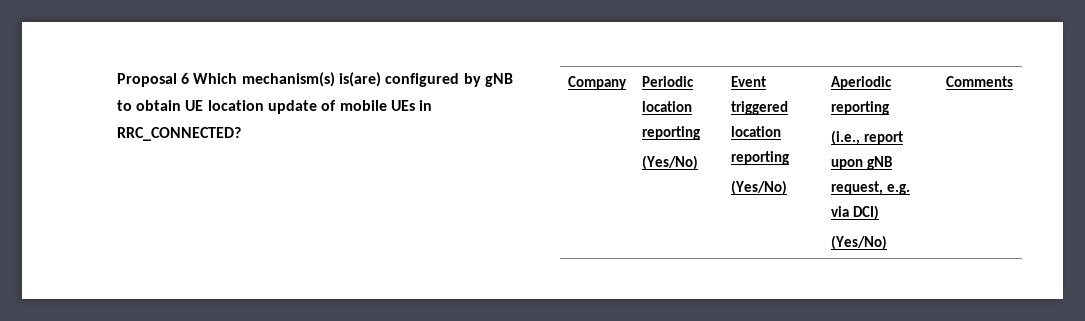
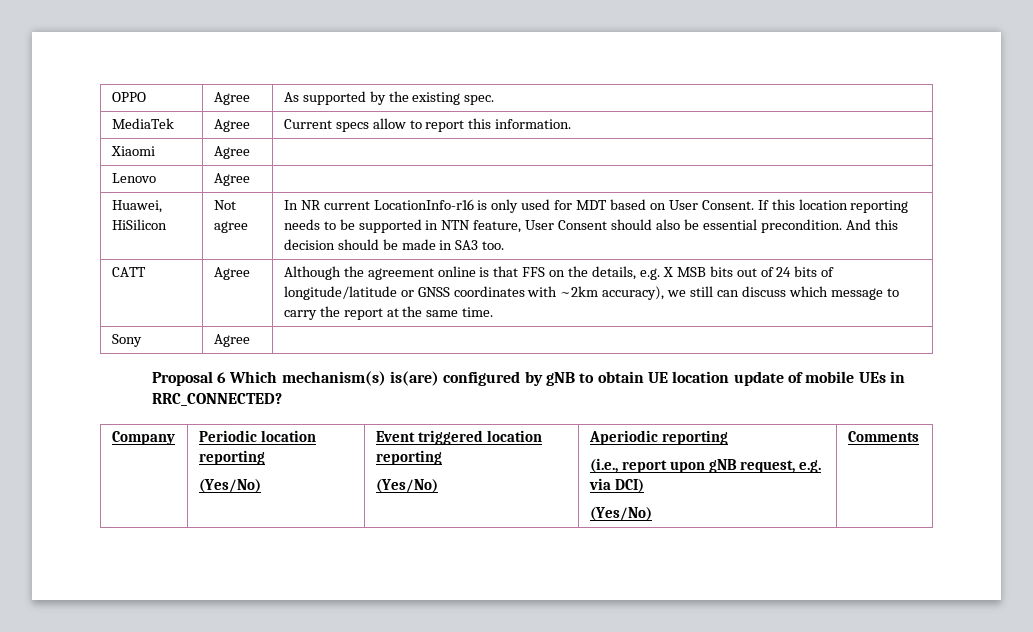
(116, 80) none -> [111,92,146,102] [213,92,250,105] [283,91,495,105] [111,118,174,129] [213,119,250,132] [283,118,572,132] [110,146,155,156] [213,146,250,159] [111,173,156,183] [213,173,250,186] [111,200,162,213] [111,219,167,230] [213,200,236,210] [213,221,248,233] [283,199,909,213] [283,219,898,233] [283,239,505,250] [111,267,146,277] [213,267,250,280] [283,266,835,280] [283,286,899,300] [283,306,494,320] [111,334,142,347] [213,334,250,347] OPPO | Agree | As supported by the existing spec. // MediaTek | Agree | Current specs allow to report this information. // Xiaomi | Agree | // Lenovo | Agree | // Huawei, HiSilicon | Not agree | In NR current LocationInfo-r16 is only used for MDT based on User Consent. If this location reporting needs to be supported in NTN feature, User Consent should also be essential precondition. And this decision should be made in SA3 too. // CATT | Agree | Although the agreement online is that FFS on the details, e.g. X MSB bits out of 24 bits of longitude/latitude or GNSS coordinates with ~2km accuracy), we still can discuss which message to carry the report at the same time. // Sony | Agree | //

